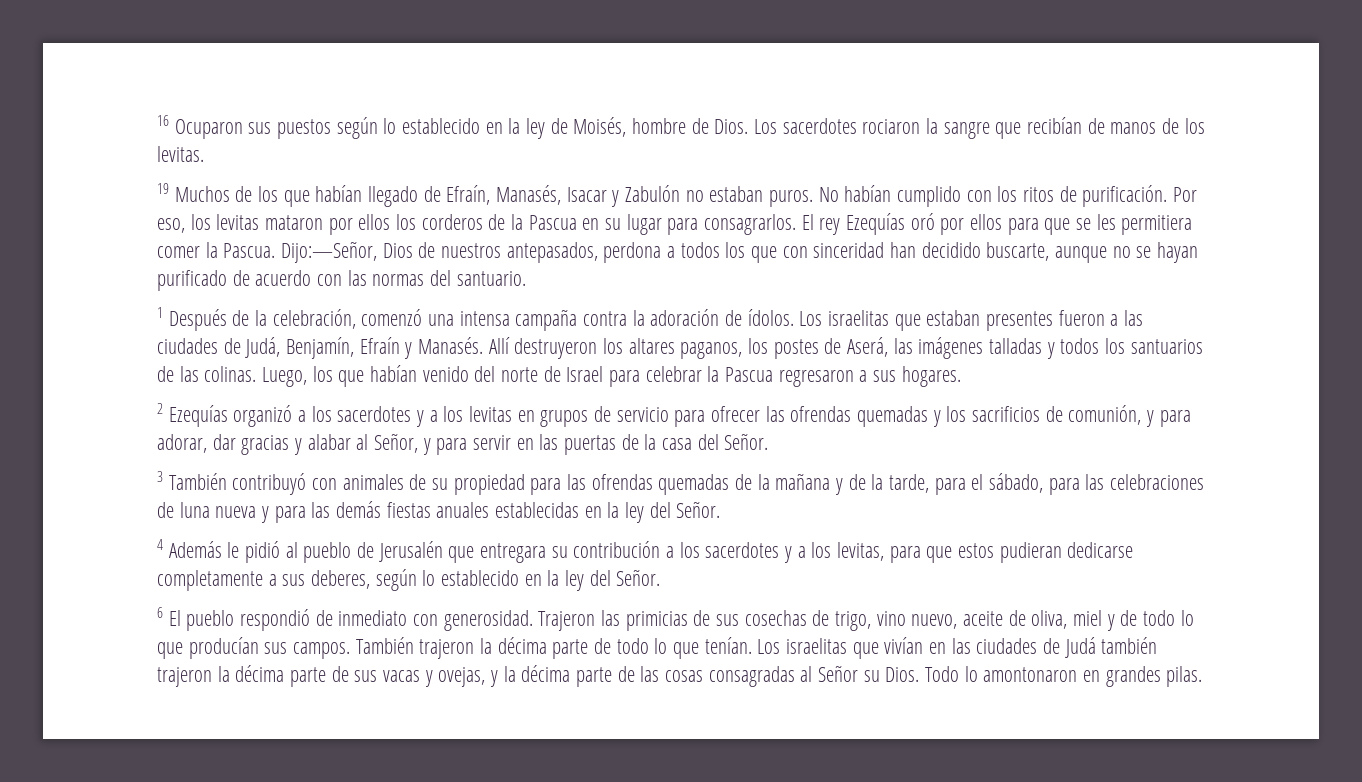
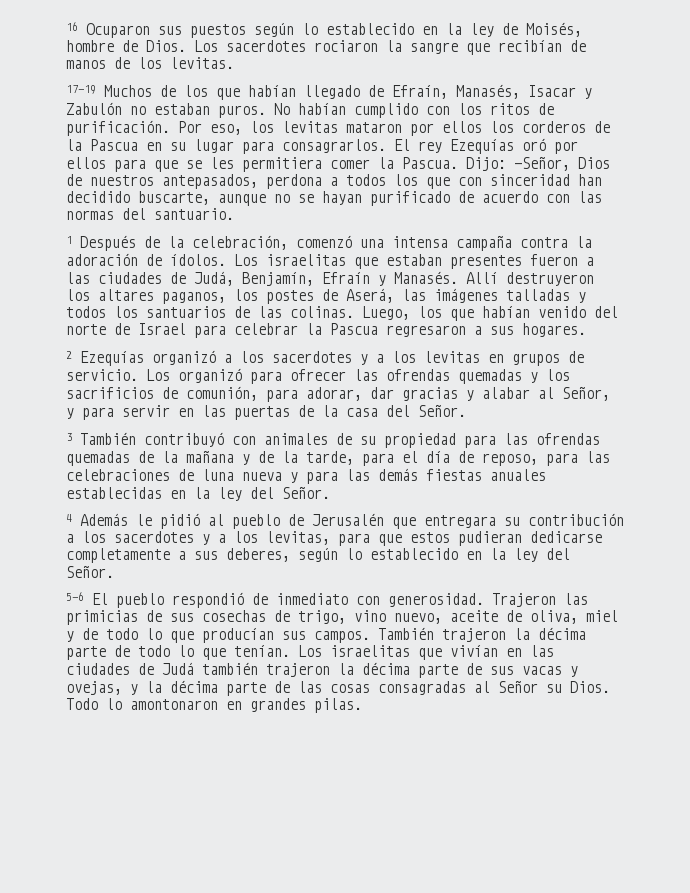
[157,183,169,194] 19 -> [66,85,96,94] 17-19
[281,241,378,263] Dijo:—Señor, -> [466,156,570,171] Dijo: —Señor,
[616,407,669,422] servicio -> [66,368,242,383] servicio. Los organizó
[1146,410,1155,427] y -> (258, 393) none
[989,473,1044,493] sábado, -> [426,451,538,466] día de reposo,
[157,607,163,618] 6 -> [66,592,84,601] 5-6

